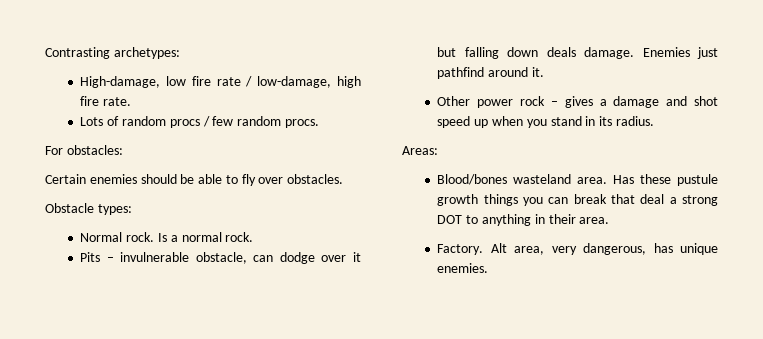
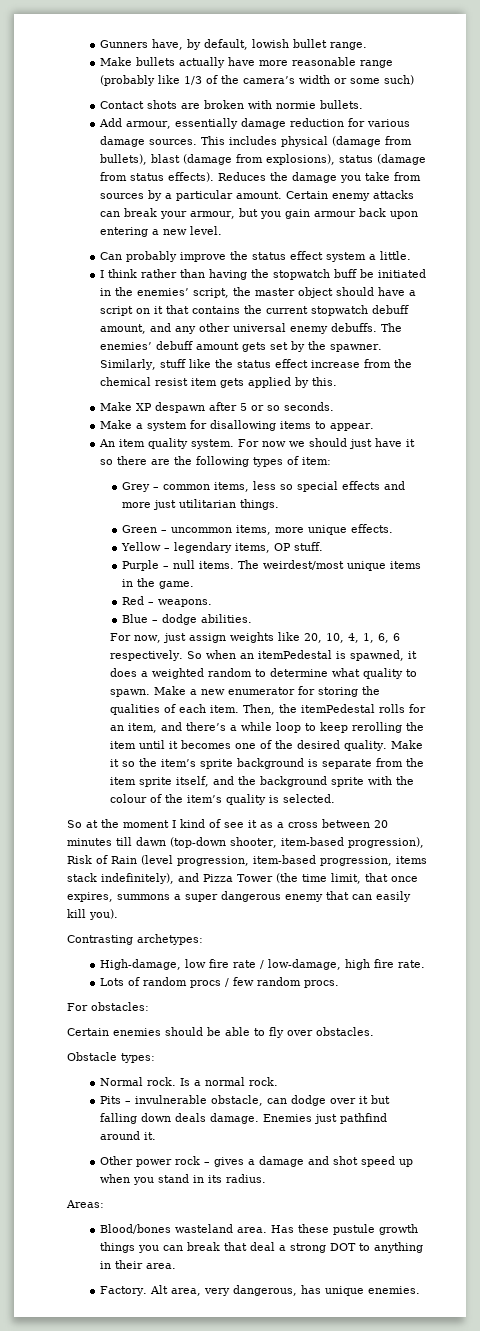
(45, 53) none -> [100,39,368,50] [100,57,394,68] [100,75,415,86] [100,100,364,109] [99,118,411,129] [100,136,413,147] [100,154,427,165] [100,172,422,183] [100,190,415,201] [100,208,419,219] [100,226,223,237] [100,251,412,262] [100,269,427,280] [100,287,417,298] [100,305,410,316] [100,323,403,334] [100,341,383,352] [100,359,413,370] [100,377,338,388] [100,402,335,413] [100,420,375,431] [99,438,416,449] [100,456,332,467] [121,481,405,492] [121,499,279,510] [121,524,393,535] [120,542,323,553] [121,560,421,571] [121,578,194,589] [121,596,212,607] [121,614,252,625] [109,632,400,643] [109,650,417,661] [109,668,417,679] [109,686,380,697] [109,704,426,715] [109,722,424,733] [109,740,423,751] [109,758,424,769] [109,776,414,787] [109,794,335,805] [67,819,388,828] [67,837,424,848] [67,855,427,866] [67,873,418,884] [67,891,411,902] [67,909,118,920] Gunners have, by default, lowish bullet range. // Make bullets actually have more reasonable range (probably like 1/3 of the camera’s width or some such) // Contact shots are broken with normie bullets. // Add armour, essentially damage reduction for various damage sources. This includes physical (damage from bullets), blast (damage from explosions), status (damage from status effects). Reduces the damage you take from sources by a particular amount. Certain enemy attacks can break your armour, but you gain armour back upon entering a new level. // Can probably improve the status effect system a little. // I think rather than having the stopwatch buff be initiated in the enemies’ script, the master object should have a script on it that contains the current stopwatch debuff amount, and any other universal enemy debuffs. The enemies’ debuff amount gets set by the spawner. Similarly, stuff like the status effect increase from the chemical resist item gets applied by this. // Make XP despawn after 5 or so seconds. // Make a system for disallowing items to appear. // An item quality system. For now we should just have it so there are the following types of item: // Grey – common items, less so special effects and more just utilitarian things. // Green – uncommon items, more unique effects. // Yellow – legendary items, OP stuff. // Purple – null items. The weirdest/most unique items in the game. // Red – weapons. // Blue – dodge abilities. // For now, just assign weights like 20, 10, 4, 1, 6, 6 respectively. So when an itemPedestal is spawned, it does a weighted random to determine what quality to spawn. Make a new enumerator for storing the qualities of each item. Then, the itemPedestal rolls for an item, and there’s a while loop to keep rerolling the item until it becomes one of the desired quality. Make it so the item’s sprite background is separate from the item sprite itself, and the background sprite with the colour of the item’s quality is selected. // So at the moment I kind of see it as a cross between 20 minutes till dawn (top-down shooter, item-based progression), Risk of Rain (level progression, item-based progression, items stack indefinitely), and Pizza Tower (the time limit, that once expires, summons a super dangerous enemy that can easily kill you). //

